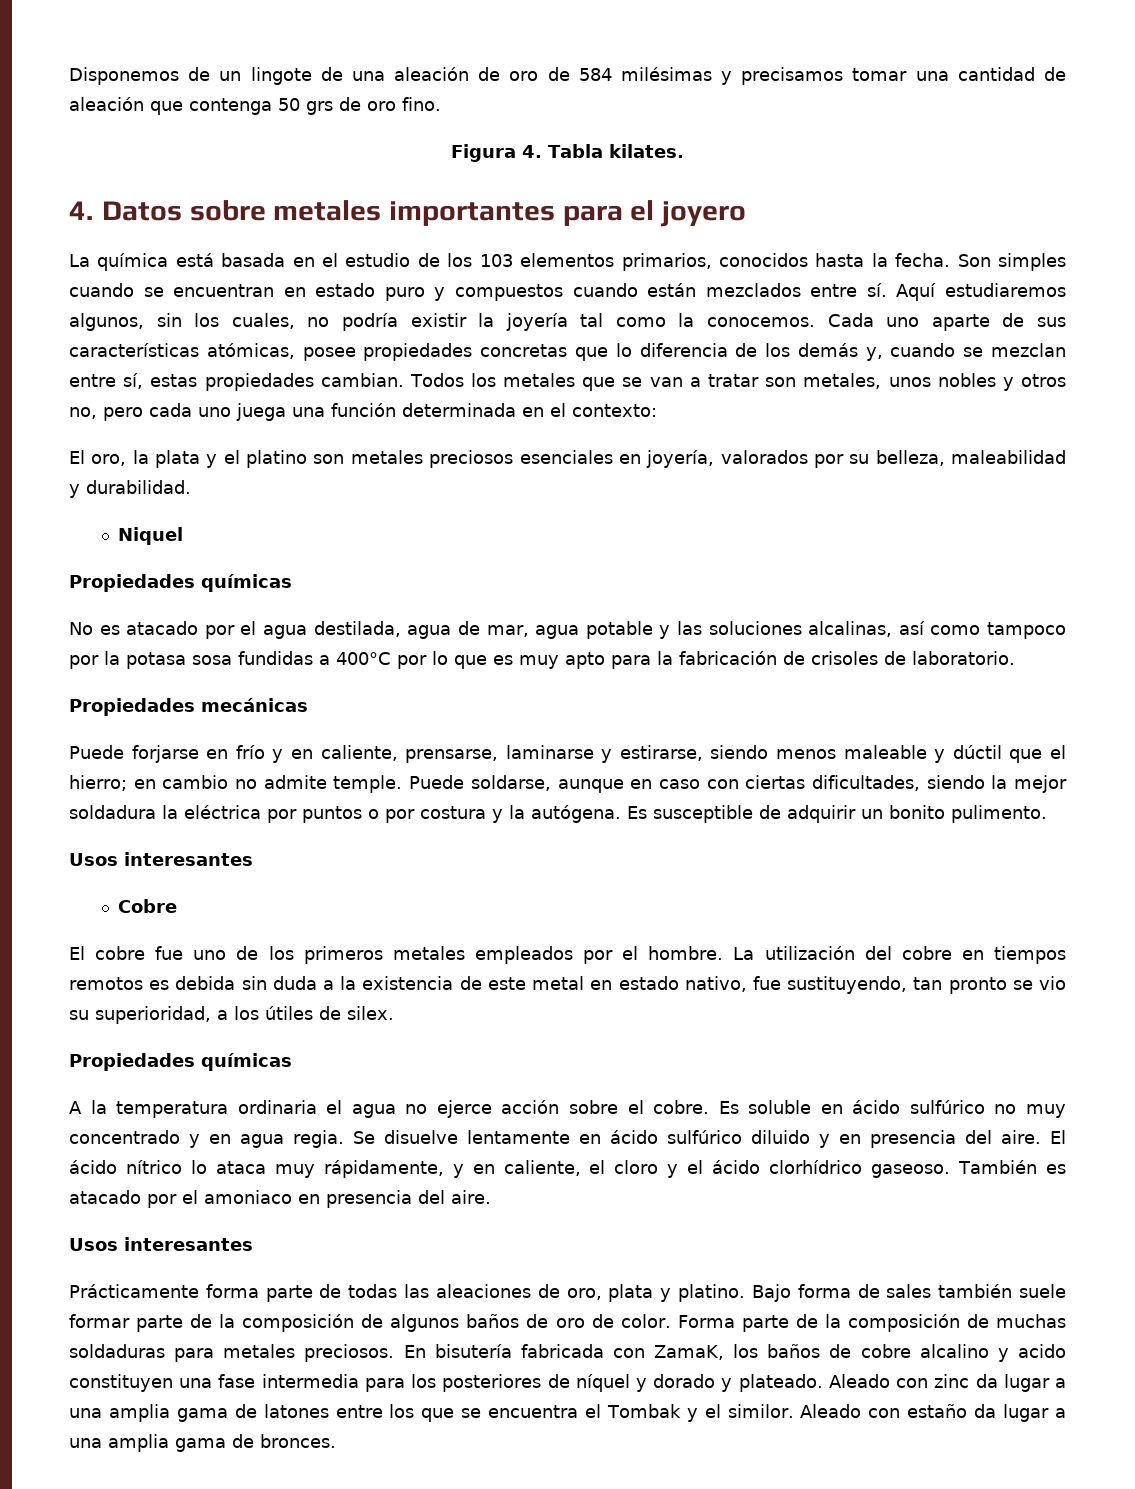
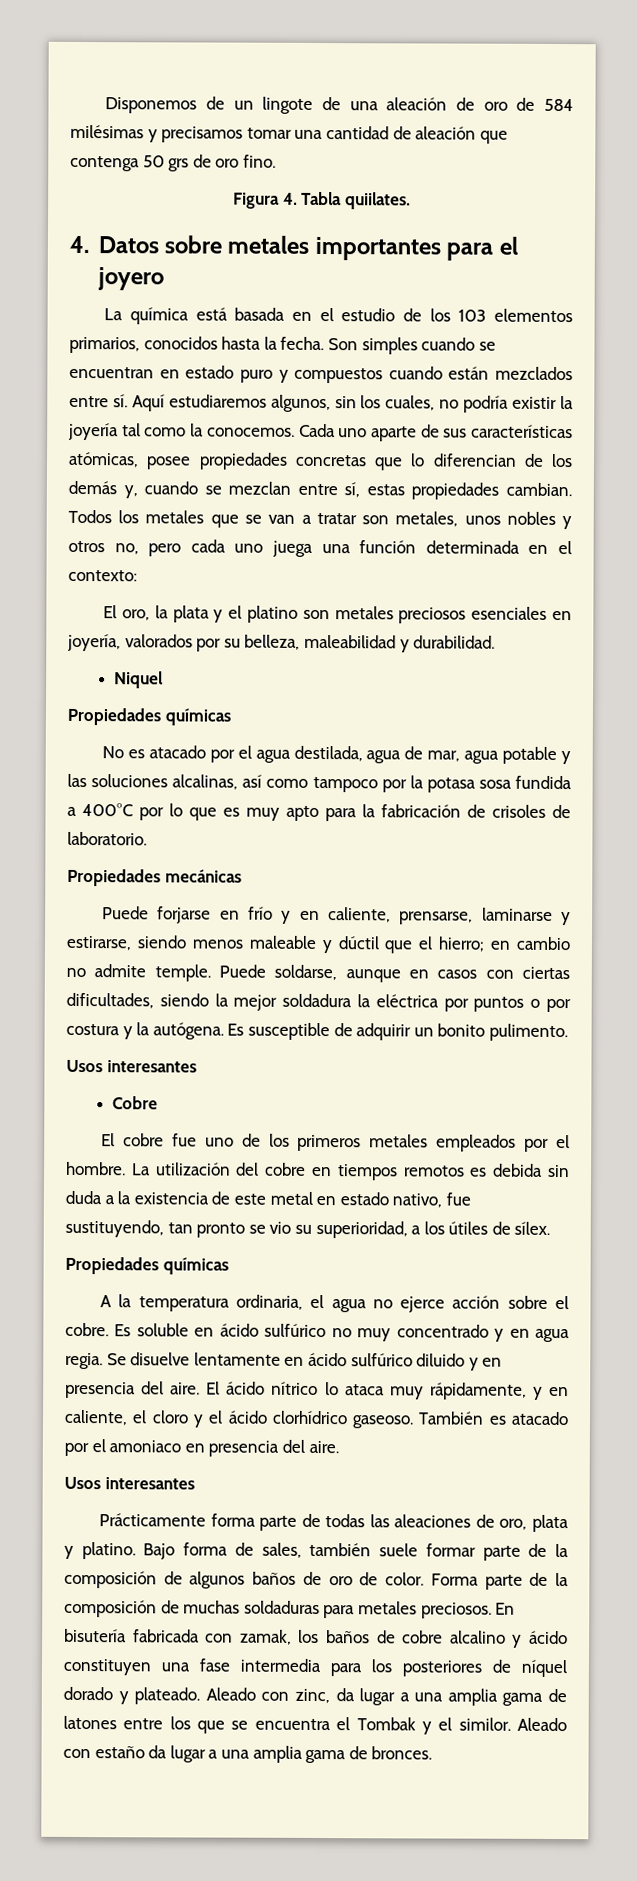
[608,144,684,158] kilates. -> [344,192,411,210] quiilates.
[639,343,728,357] diferencia -> [432,453,517,467] diferencian
[238,651,313,665] fundidas -> [515,775,573,790] fundida
[658,779,700,789] caso -> [437,969,478,979] casos
[347,1006,394,1020] silex. -> [514,1221,551,1235] sílex.
[237,1100,317,1114] ordinaria -> [236,1294,304,1310] ordinaria,
[886,1284,932,1298] sales -> [261,1542,302,1558] sales,
[654,1345,725,1360] ZamaK, -> [239,1629,292,1645] zamak,
[1017,1344,1066,1358] acido -> [529,1630,569,1645] ácido
[636,1378,647,1392] y -> (567, 1668) none
[934,1374,970,1388] zinc -> [294,1688,330,1704] zinc,

